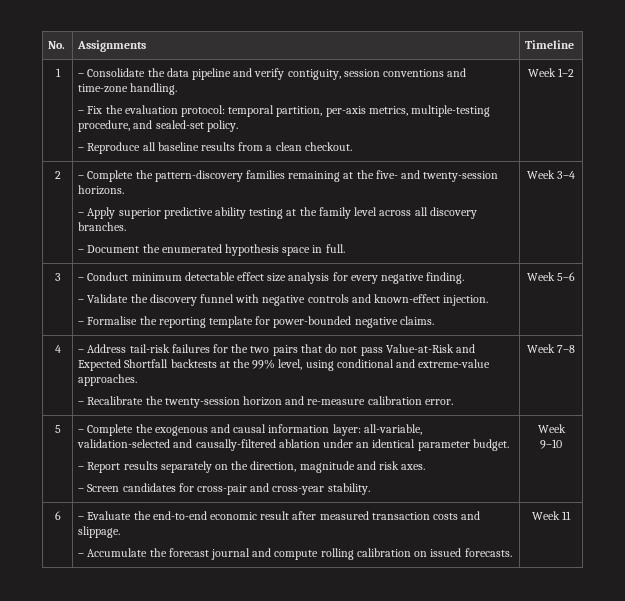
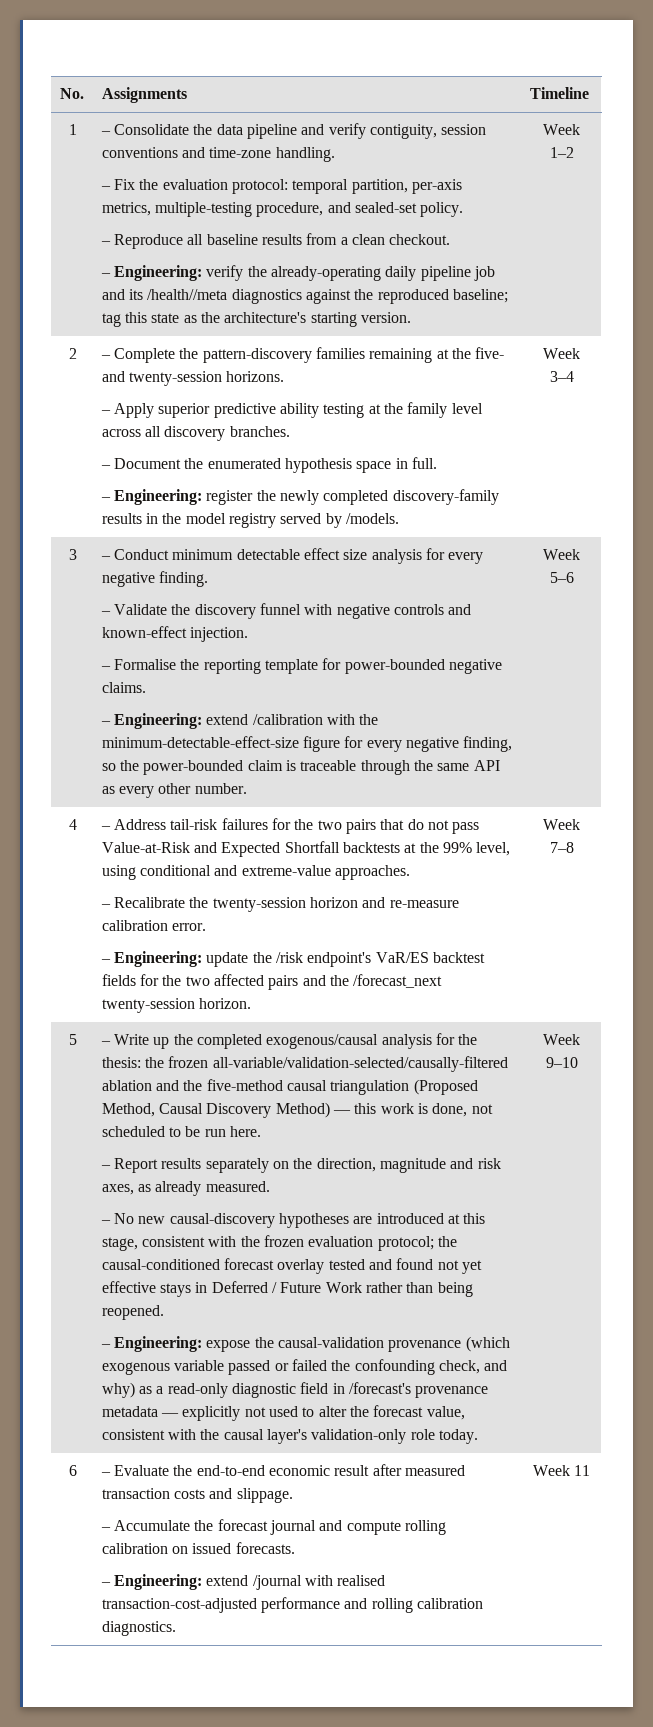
(352, 146) none -> [100,265,496,281] [101,289,509,304] [101,312,412,327] // – Engineering: verify the already-operating daily pipeline job and its /health//meta diagnostics against the reproduced baseline; tag this state as the architecture's starting version.
(345, 248) none -> [100,489,499,505] [101,513,400,528] // – Engineering: register the newly completed discovery-family results in the model registry served by /models.
(434, 320) none -> [100,713,379,729] [101,736,513,752] [101,760,500,775] [101,783,247,798] // – Engineering: extend /calibration with the minimum-detectable-effect-size figure for every negative finding, so the power-bounded claim is traceable through the same API as every other number.
[526,344,576,353] [54,425,61,433] [78,424,422,436] [77,439,509,451] | Week 7–8 // 5 | – Complete the exogenous and causal information layer: all-variable, validation-selected and causally-filtered ablation under an identical parameter budget. -> [100,951,486,967] [101,974,443,990] [101,998,252,1013] [543,819,580,830] [549,842,574,853] [68,1034,77,1045] [100,1033,478,1049] [101,1056,508,1072] [101,1079,478,1095] [101,1102,493,1118] [101,1126,262,1137] // – Engineering: update the /risk endpoint's VaR/ES backtest fields for the two affected pairs and the /forecast_next twenty-session horizon. | Week 7–8 // 5 | – Write up the completed exogenous/causal analysis for the thesis: the frozen all-variable/validation-selected/causally-filtered ablation and the five-method causal triangulation (Proposed Method, Causal Discovery Method) — this work is done, not scheduled to be run here.
[401,464,426,470] [78,483,370,495] axes. // – Screen candidates for cross-pair and cross-year stability. -> [101,1181,270,1196] [100,1213,486,1228] [101,1235,458,1251] [101,1258,483,1274] [101,1281,473,1297] [101,1305,164,1320] [100,1336,510,1352] [101,1359,508,1375] [101,1382,489,1398] [101,1405,465,1421] [101,1429,479,1444] axes, as already measured. // – No new causal-discovery hypotheses are introduced at this stage, consistent with the frozen evaluation protocol; the causal-conditioned forecast overlay tested and found not yet effective stays in Deferred / Future Work rather than being reopened. // – Engineering: expose the causal-validation provenance (which exogenous variable passed or failed the confounding check, and why) as a read-only diagnostic field in /forecast's provenance metadata — explicitly not used to alter the forecast value, consistent with the causal layer's validation-only role today.
(512, 552) none -> [100,1574,386,1590] [101,1597,484,1613] [101,1621,176,1636] // – Engineering: extend /journal with realised transaction-cost-adjusted performance and rolling calibration diagnostics.

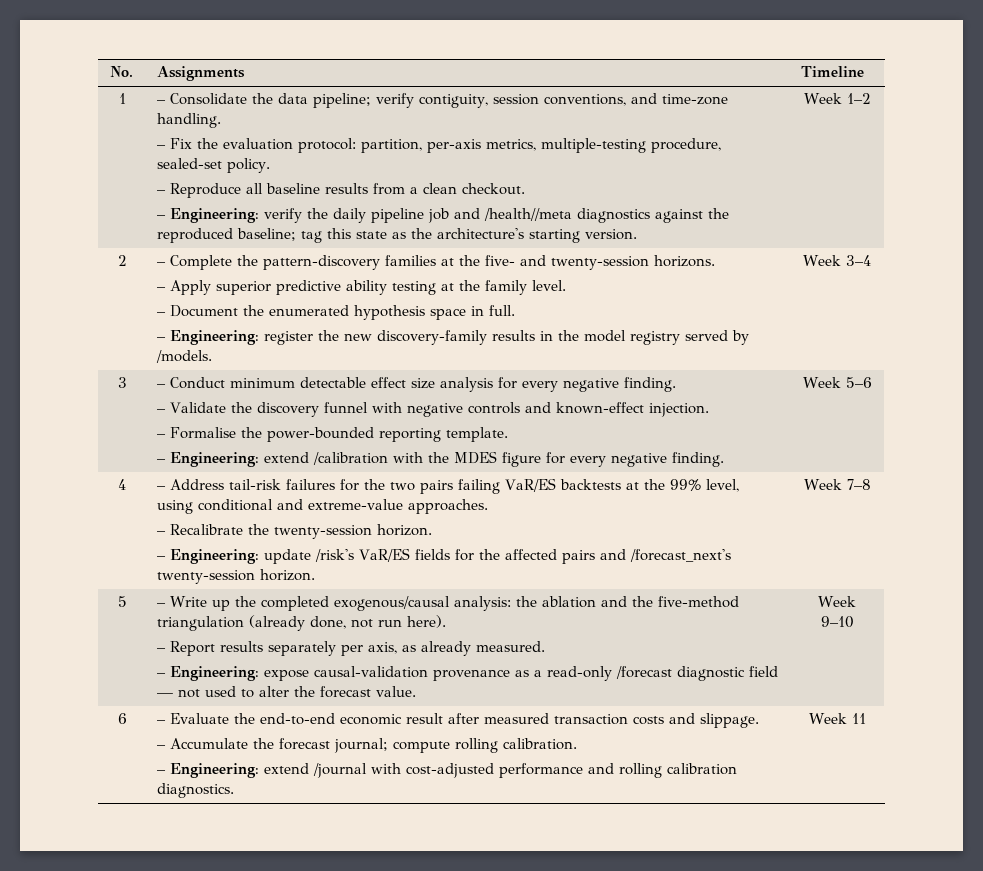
[247,124,325,139] pipeline and -> [312,93,371,108] pipeline;
[101,147,178,158] conventions -> [543,94,626,106] conventions,
[292,179,349,194] temporal -> (356, 145) none
[327,202,351,213] and -> (721, 145) none
[271,266,382,281] already-operating -> (328, 213) none
[129,289,144,300] its -> (480, 213) none
[369,348,433,363] remaining -> (436, 260) none
[451,403,483,414] [101,426,290,441] level across all discovery branches. -> [531,280,566,291] level.
[280,490,389,505] newly completed -> [343,333,372,341] new
[203,658,503,674] [101,682,146,693] reporting template for power-bounded negative claims. -> [266,427,508,442] power-bounded reporting template.
[101,736,299,748] minimum-detectable-effect-size -> [453,451,497,464] MDES
[463,736,513,752] [101,760,500,775] [101,783,247,798] finding, so the power-bounded claim is traceable through the same API as every other number. -> [671,452,724,467] finding.
[380,819,480,834] [101,841,340,857] that do not pass Value-at-Risk and Expected Shortfall -> [457,478,556,494] failing VaR/ES
[310,897,459,908] [101,920,207,931] [100,951,486,967] horizon and re-measure calibration error. // – Engineering: update the /risk endpoint's VaR/ES backtest -> [376,524,432,536] [156,548,410,564] horizon. // – Engineering: update /risk's VaR/ES
[185,976,210,986] two -> (500, 554) none
[330,974,443,988] the /forecast_next -> [629,549,731,562] /forecast_next's
[381,1033,478,1049] [101,1056,508,1072] [101,1079,478,1095] [101,1102,493,1118] [101,1126,262,1137] [100,1158,501,1173] [101,1181,270,1196] [100,1213,486,1228] [101,1235,458,1251] [101,1258,483,1274] [101,1281,473,1297] [101,1305,164,1320] analysis for the thesis: the frozen all-variable/validation-selected/causally-filtered ablation and the five-method causal triangulation (Proposed Method, Causal Discovery Method) — this work is done, not scheduled to be run here. // – Report results separately on the direction, magnitude and risk axes, as already measured. // – No new causal-discovery hypotheses are introduced at this stage, consistent with the frozen evaluation protocol; the causal-conditioned forecast overlay tested and found not yet effective stays in Deferred / Future Work rather than being reopened. -> [453,596,739,611] [156,615,446,631] [156,641,545,656] analysis: the ablation and the five-method triangulation (already done, not run here). // – Report results separately per axis, as already measured.
[254,1337,274,1348] the -> (309, 675) none
[465,1336,510,1352] [101,1359,508,1375] [101,1382,135,1398] (which exogenous variable passed or failed the confounding check, and why) -> (510, 675) none
(228, 1390) none -> [615,666,672,679] /forecast
[332,1382,489,1398] [101,1406,241,1421] in /forecast's provenance metadata — explicitly -> [156,693,173,697] —
[426,1406,465,1420] [101,1429,479,1444] value, consistent with the causal layer's validation-only role today. -> [375,686,416,697] value.
[270,1520,447,1535] [101,1542,295,1554] journal and compute rolling calibration on issued forecasts. -> [333,738,577,753] journal; compute rolling calibration.
[337,1575,386,1586] [101,1598,257,1613] realised transaction-cost-adjusted -> [405,763,494,778] cost-adjusted

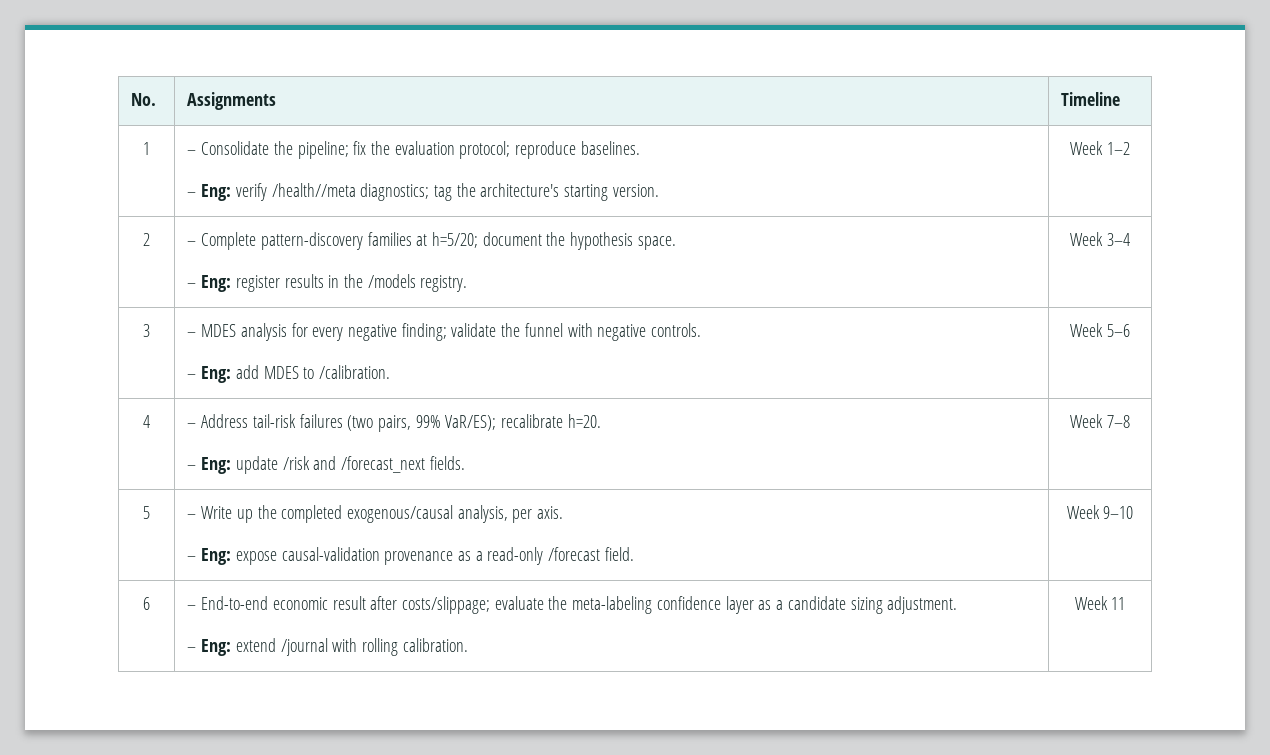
[277,93,728,108] [156,113,221,128] [156,138,721,153] [156,158,270,173] [156,183,525,198] [156,208,729,223] [156,228,406,243] data pipeline; verify contiguity, session conventions, and time-zone handling. // – Fix the evaluation protocol: partition, per-axis metrics, multiple-testing procedure, sealed-set policy. // – Reproduce all baseline results from a clean checkout. // – Engineering: verify the daily pipeline job and /health//meta diagnostics against the reproduced baseline; tag this state as -> [297,141,640,159] [187,183,453,201] pipeline; fix the evaluation protocol; reproduce baselines. // – Eng: verify /health//meta diagnostics; tag
[236,255,258,266] the -> (257, 241) none
[458,255,715,270] [156,280,566,295] [156,305,515,320] [156,330,749,345] [155,350,212,363] [803,255,871,266] [117,377,127,388] [156,377,676,392] [156,402,709,417] [156,427,508,442] [156,451,724,467] the five- and twenty-session horizons. // – Apply superior predictive ability testing at the family level. // – Document the enumerated hypothesis space in full. // – Engineering: register the new discovery-family results in the model registry served by /models. | Week 3–4 // 3 | – Conduct minimum detectable effect size analysis for every negative finding. // – Validate the discovery funnel with negative controls and known-effect injection. // – Formalise the power-bounded reporting template. // – Engineering: extend /calibration with the MDES figure for every negative finding. -> [432,232,676,250] [187,274,468,292] [1070,232,1130,246] [143,324,150,337] [187,323,702,341] [187,365,391,383] h=5/20; document the hypothesis space. // – Eng: register results in the /models registry. | Week 3–4 // 3 | – MDES analysis for every negative finding; validate the funnel with negative controls. // – Eng: add MDES to /calibration.
[339,478,739,494] [156,499,488,514] [156,524,432,539] [156,548,731,564] [156,569,315,584] for the two pairs failing VaR/ES backtests at the 99% level, using conditional and extreme-value approaches. // – Recalibrate the twenty-session horizon. // – Engineering: update /risk's VaR/ES fields for the affected pairs and /forecast_next's twenty-session horizon. -> [347,414,601,432] [187,456,465,474] (two pairs, 99% VaR/ES); recalibrate h=20. // – Eng: update /risk and /forecast_next fields.
[453,596,739,611] [156,615,446,631] [156,641,545,656] [156,666,259,681] analysis: the ablation and the five-method triangulation (already done, not run here). // – Report results separately per axis, as already measured. // – Engineering: -> [457,505,564,523] [187,548,232,565] analysis, per axis. // – Eng:
[676,666,778,681] [156,686,416,698] [818,596,857,607] [820,616,854,628] [117,713,127,724] [156,713,759,728] [156,738,577,753] [156,763,737,778] [156,783,234,798] diagnostic field — not used to alter the forecast value. | Week 9–10 // 6 | – Evaluate the end-to-end economic result after measured transaction costs and slippage. // – Accumulate the forecast journal; compute rolling calibration. // – Engineering: extend /journal with cost-adjusted performance and rolling calibration diagnostics. -> [604,547,634,561] [1066,505,1134,519] [143,597,150,610] [187,596,958,614] [187,638,468,656] field. | Week 9–10 // 6 | – End-to-end economic result after costs/slippage; evaluate the meta-labeling confidence layer as a candidate sizing adjustment. // – Eng: extend /journal with rolling calibration.

